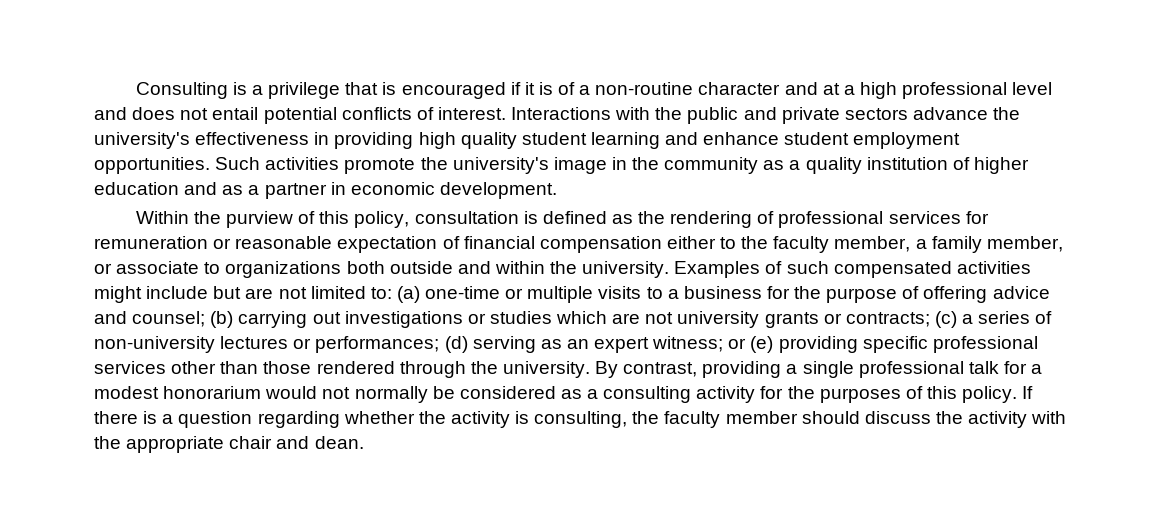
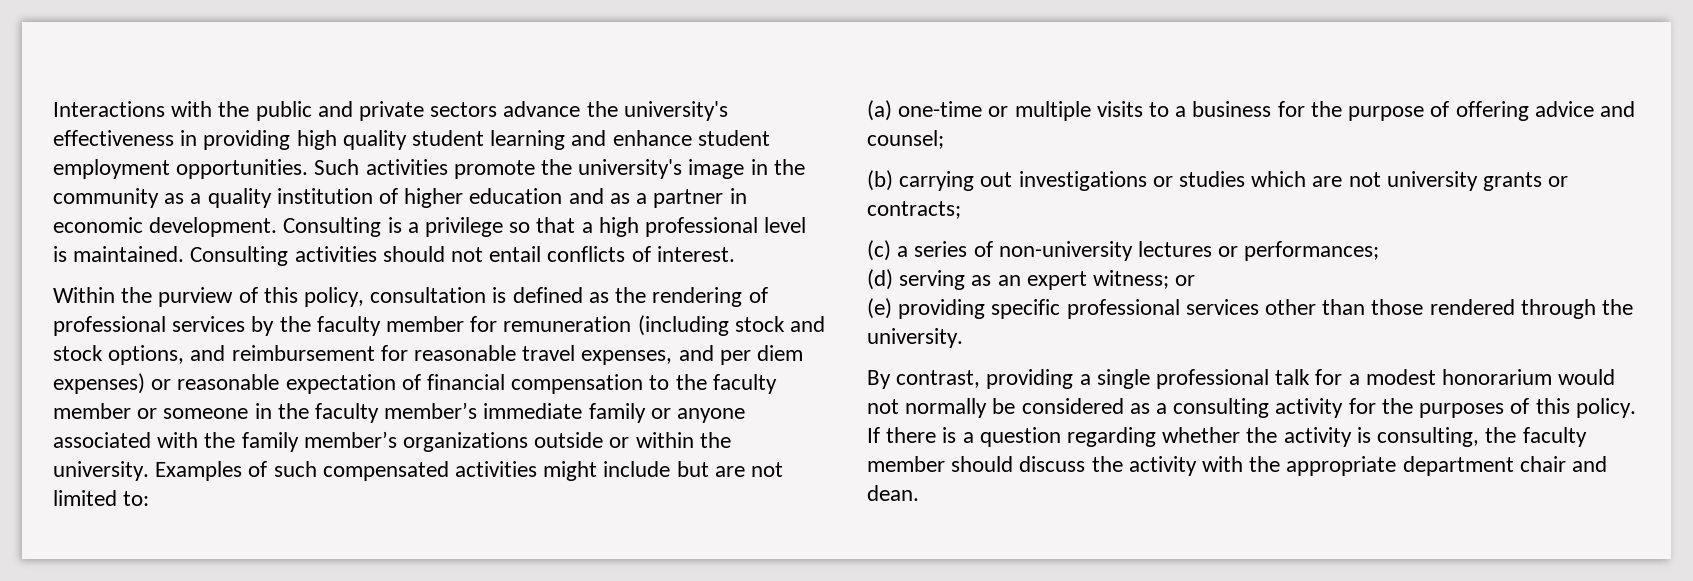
[135,82,1053,99] [94,107,506,124] Consulting is a privilege that is encouraged if it is of a non-routine character and at a high professional level and does not entail potential conflicts of interest. -> (53, 109) none
(557, 190) none -> [283,217,807,237] [53,246,735,266] Consulting is a privilege so that a high professional level is maintained. Consulting activities should not entail conflicts of interest.
[965,211,989,224] [94,236,208,249] for remuneration -> [251,315,826,336] [53,345,804,365] [53,373,145,394] by the faculty member for remuneration (including stock and stock options, and reimbursement for reasonable travel expenses, and per diem expenses)
[666,236,716,249] either -> (644, 384) none
[834,236,1063,253] [94,261,491,278] member, a family member, or associate to organizations both outside and -> [53,402,746,423] [53,431,630,452] member or someone in the faculty member’s immediate family or anyone associated with the family member’s organizations outside or
(392, 293) none -> (150, 498) //
(206, 319) none -> (944, 139) //
(930, 319) none -> (961, 210) //
(440, 344) none -> (1380, 251) //
(747, 343) none -> (1196, 280) //
(590, 369) none -> (963, 338) //
(225, 444) none -> [1402,456,1514,476] department

